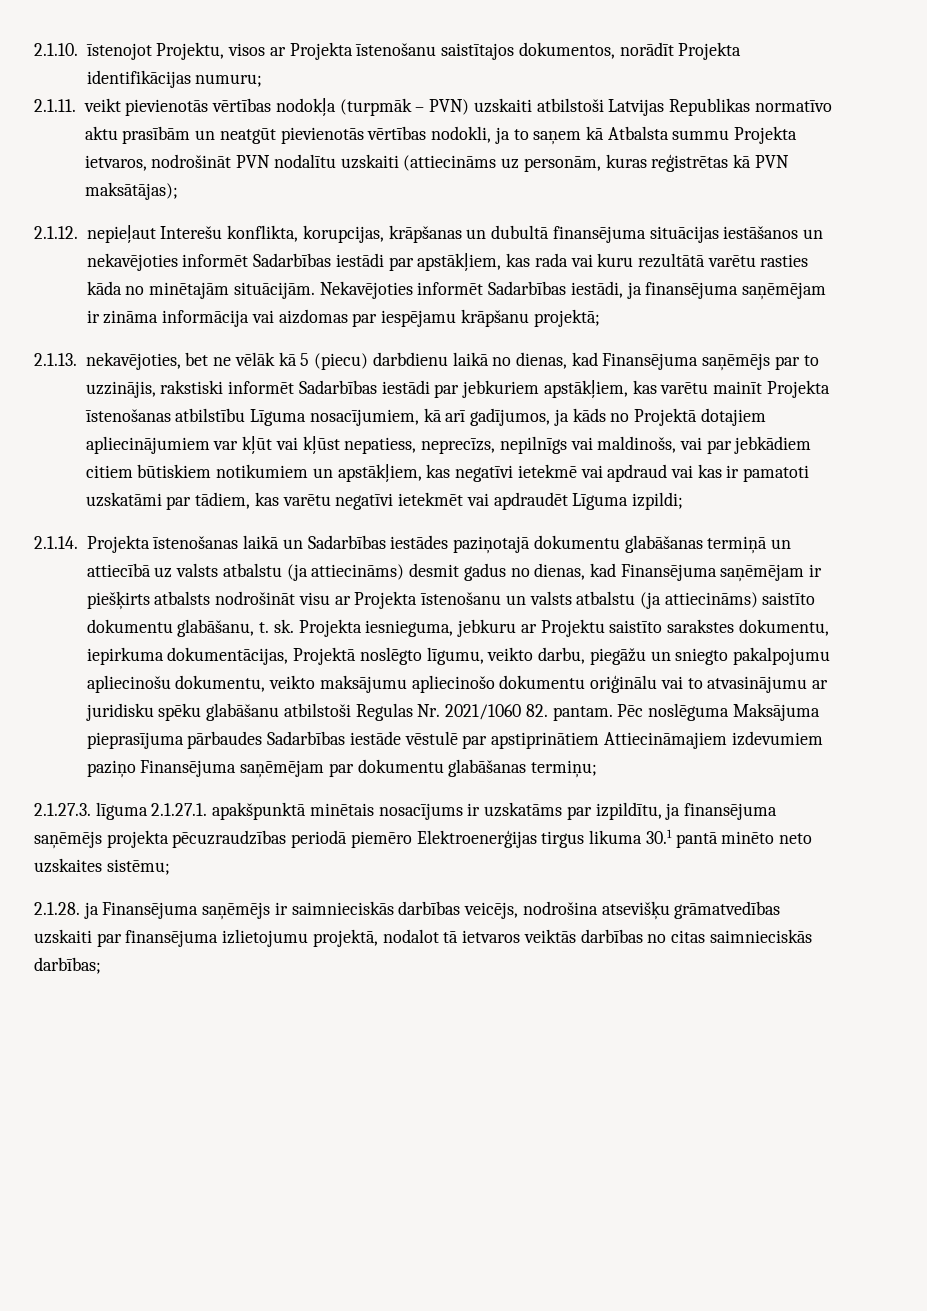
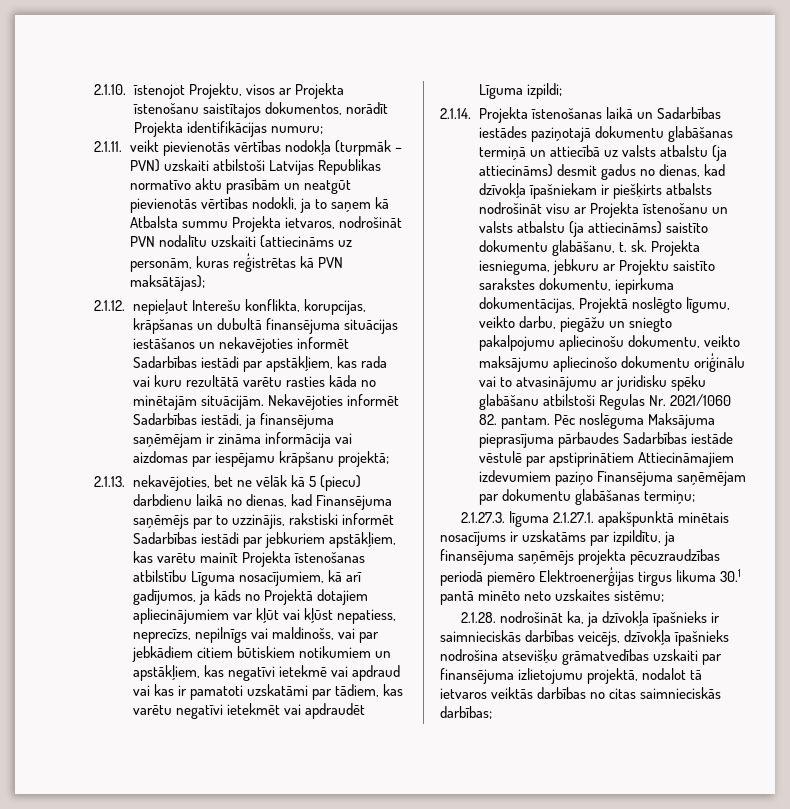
[620,564,805,582] Finansējuma saņēmējam -> [478,183,597,199] dzīvokļa īpašniekam
[83,902,271,920] ja Finansējuma saņēmējs -> [500,611,708,627] nodrošināt ka, ja dzīvokļa īpašnieks
(519, 910) none -> [624,630,730,646] dzīvokļa īpašnieks

